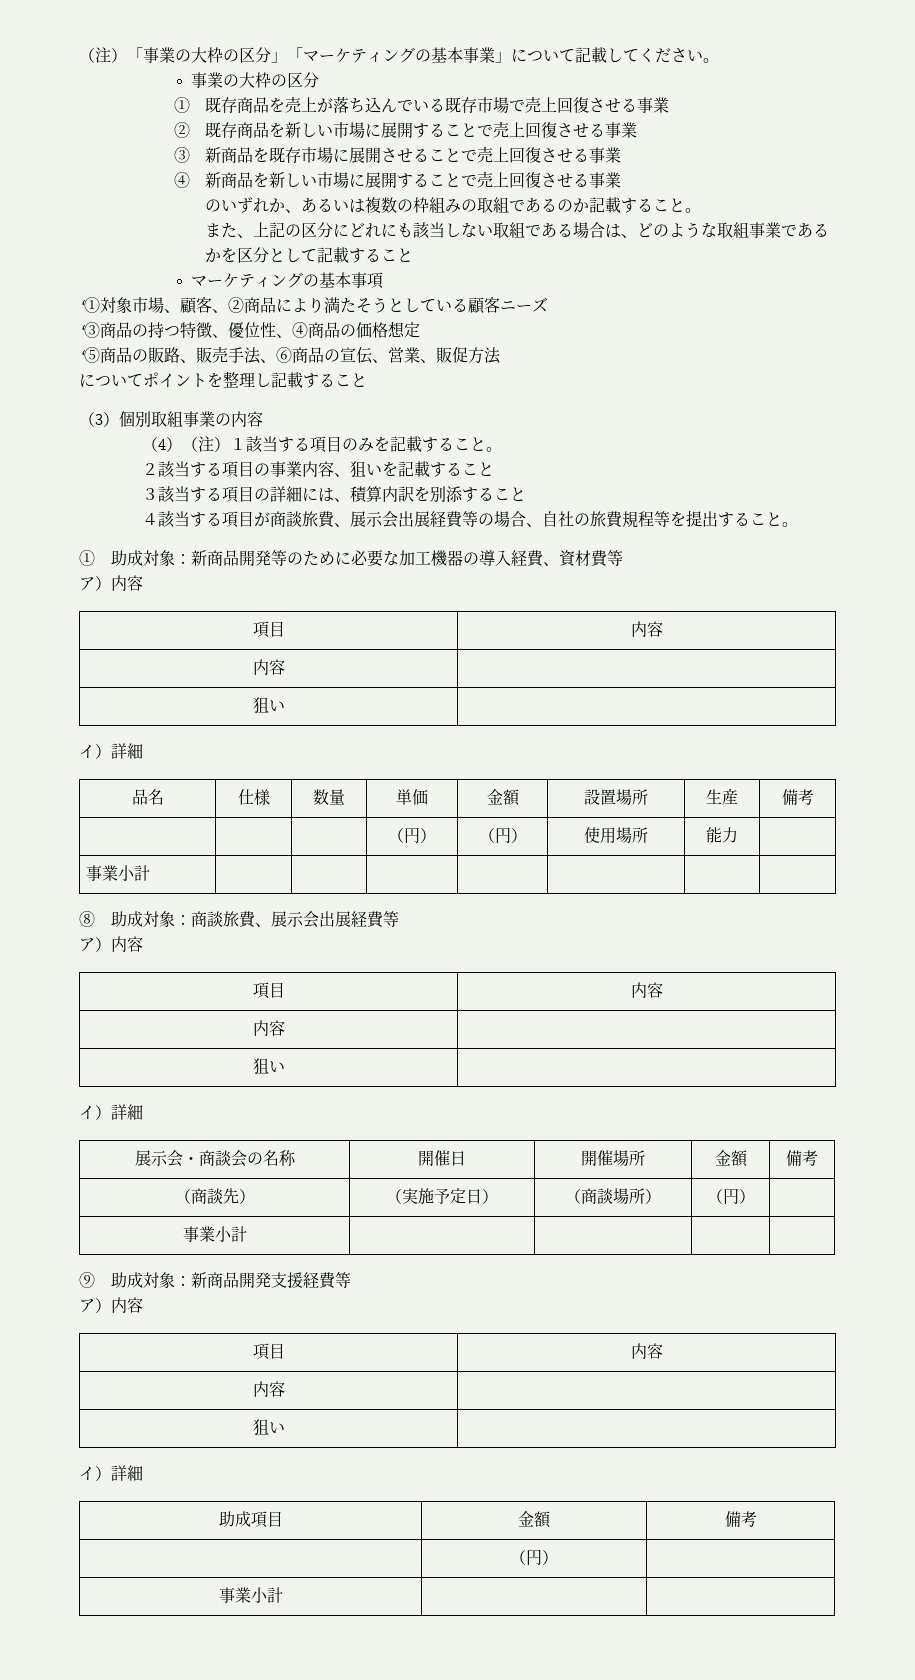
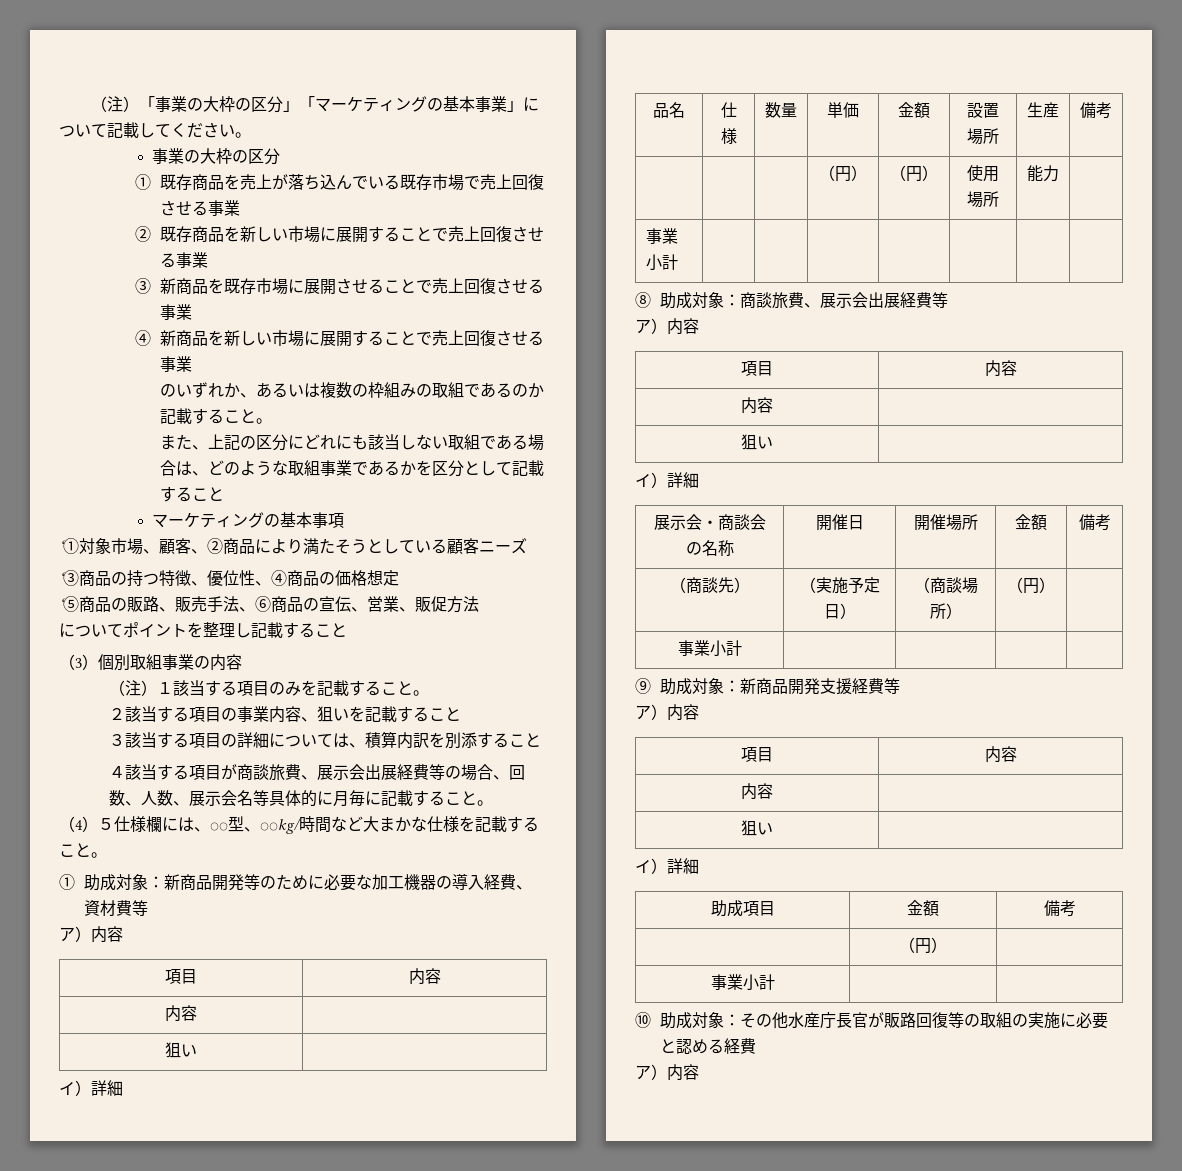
[158,437,199,452] 4）（ -> (126, 688) none
(319, 494) none -> [285,734,334,747] ついて
[542,510,719,528] 自社の旅費規程等を提出 -> [509,765,526,780] [109,790,494,807] [59,816,507,834] 回数、人数、展示会名等具体的に月毎に記載すること。 // （4）５仕様欄には、○○型、○○kg/時間など大まかな仕様を記載
(283, 1595) none -> [635,1012,1109,1029] [660,1038,757,1054] [635,1064,699,1081] // ⑩助成対象：その他水産庁長官が販路回復等の取組の実施に必要と認める経費 // ア）内容

